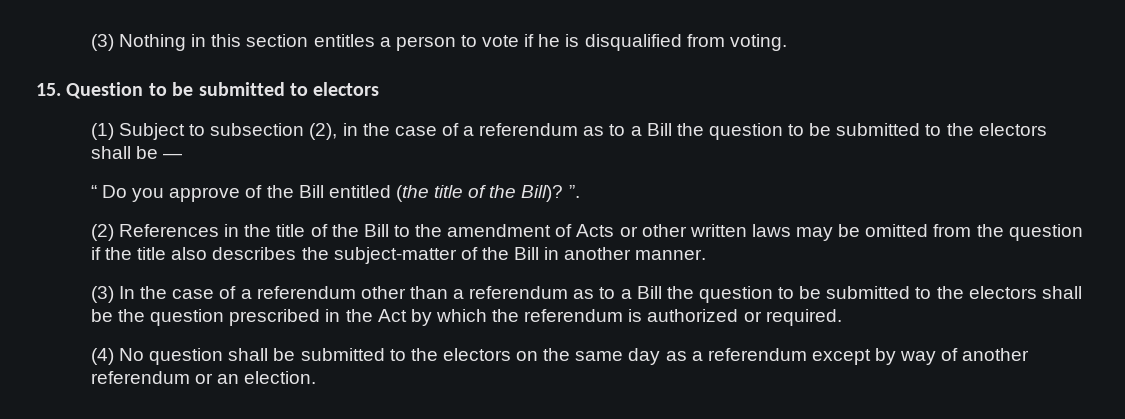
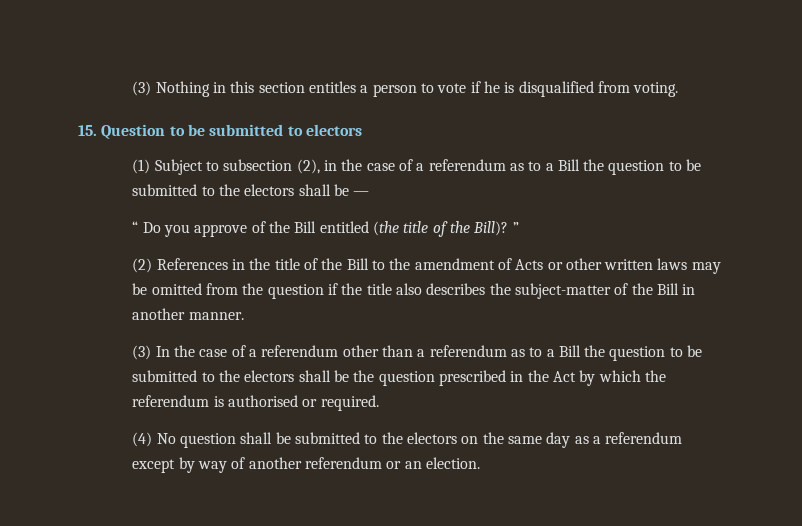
[568,185,580,198] ”. -> [512,222,519,233] ”
[647,309,739,322] authorized -> [228,395,299,407] authorised

